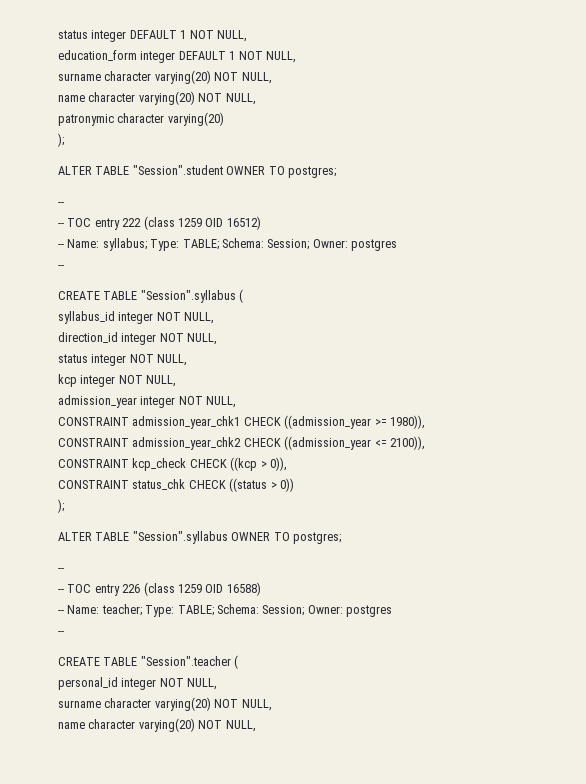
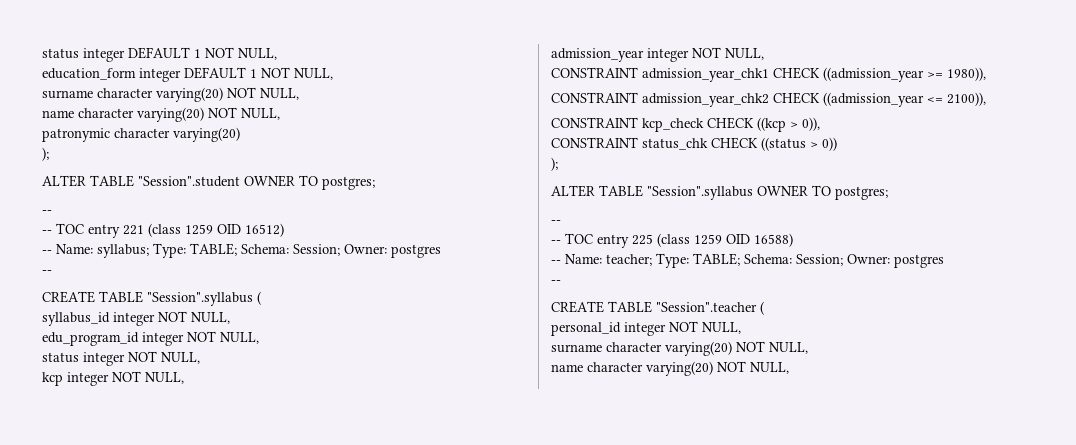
[122,218,142,227] 222 -> [123,225,144,235] 221
[58,332,118,343] direction_id -> [42,332,139,346] edu_program_id
[122,584,141,593] 226 -> [632,234,653,245] 225

